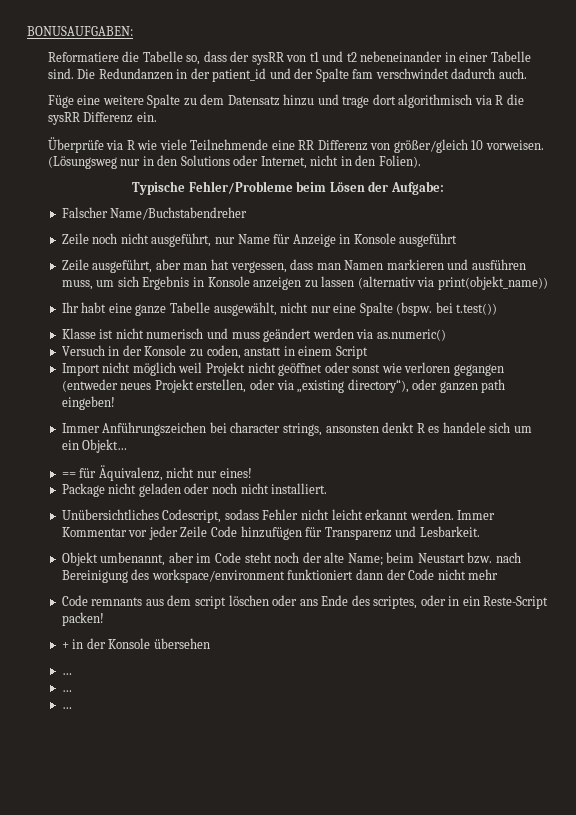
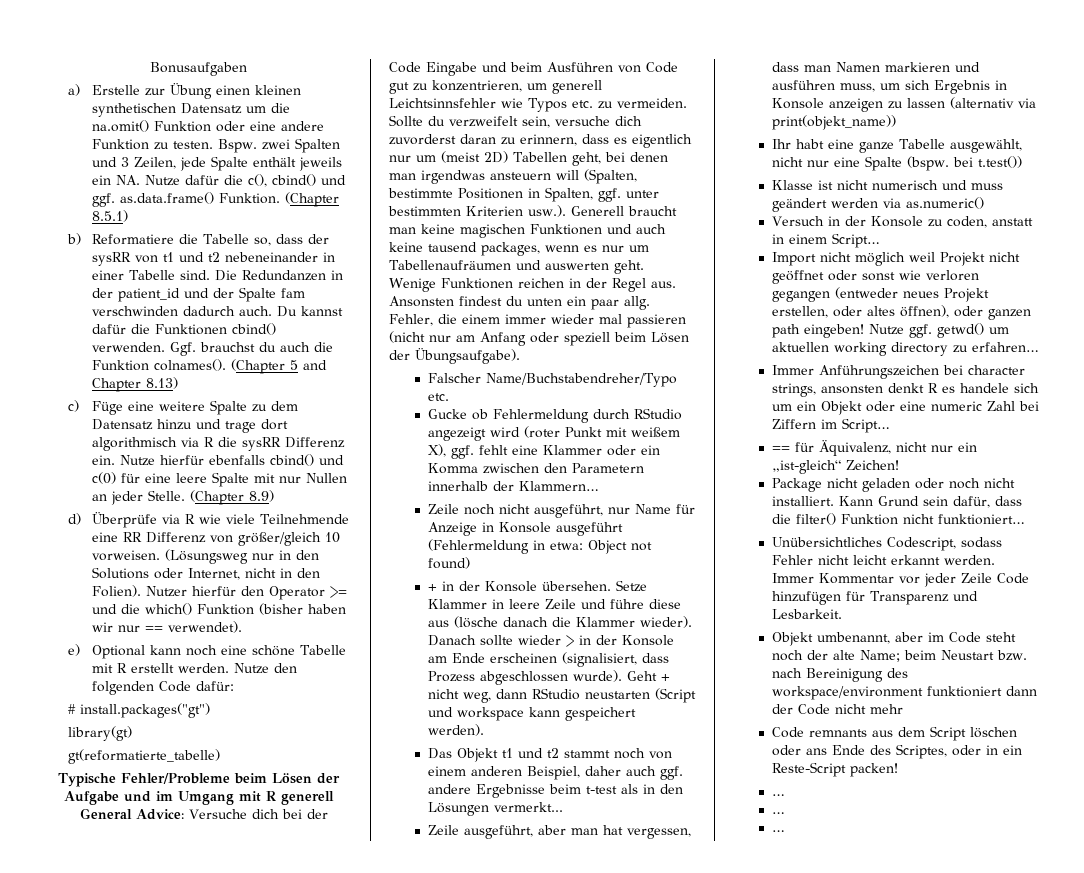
[27,26,133,36] BONUSAUFGABEN: // -> [149,62,247,76] [68,83,301,99] [91,103,290,117] [91,120,324,132] [91,138,340,153] [91,156,342,171] [91,174,346,187] [91,192,339,207] [91,210,128,222] [67,233,82,245] Bonusaufgaben // a) Erstelle zur Übung einen kleinen synthetischen Datensatz um die na.omit() Funktion oder eine andere Funktion zu testen. Bspw. zwei Spalten und 3 Zeilen, jede Spalte enthält jeweils ein NA. Nutze dafür die c(), cbind() und ggf. as.data.frame() Funktion. (Chapter 8.5.1) // b)
[375,68,449,79] verschwindet -> [91,306,178,316] verschwinden
(527, 73) // -> [276,306,343,317] [91,323,276,335] [91,342,333,356] [91,359,327,374] [91,377,178,392] [68,400,80,412] Du kannst dafür die Funktionen cbind() verwenden. Ggf. brauchst du auch die Funktion colnames(). (Chapter 5 and Chapter 8.13) // c)
(157, 117) // -> [119,454,344,466] [91,472,347,487] [91,490,274,505] [68,513,82,525] Nutze hierfür ebenfalls cbind() und c(0) für eine leere Spalte mit nur Nullen an jeder Stelle. (Chapter 8.9) // d)
(421, 161) none -> [145,586,347,600] [91,603,346,615] [91,621,242,633] [68,644,346,659] [91,663,297,674] [91,681,234,695] [68,703,211,718] [68,726,133,741] [68,749,221,764] Nutzer hierfür den Operator >= und die which() Funktion (bisher haben wir nur == verwendet). // e) Optional kann noch eine schöne Tabelle mit R erstellt werden. Nutze den folgenden Code dafür: // # install.packages("gt") // library(gt) // gt(reformatierte_tabelle)
[390,181,444,195] [61,207,248,220] Aufgabe: // Falscher Name/Buchstabendreher -> [63,791,334,805] [79,808,328,820] [389,62,678,76] [389,80,602,94] [389,98,687,112] [389,115,642,128] [389,134,692,148] [389,151,668,166] [389,169,637,184] [388,187,659,202] [388,205,677,217] [389,224,666,238] [389,242,649,256] [389,260,644,274] [389,278,676,292] [389,296,650,310] [389,314,686,328] [389,331,689,346] [389,348,520,364] [427,373,677,387] [427,393,449,401] [427,408,682,423] [427,426,680,441] [427,444,660,459] [427,463,644,474] [427,481,598,491] Aufgabe und im Umgang mit R generell // General Advice: Versuche dich bei der Code Eingabe und beim Ausführen von Code gut zu konzentrieren, um generell Leichtsinnsfehler wie Typos etc. zu vermeiden. Sollte du verzweifelt sein, versuche dich zuvorderst daran zu erinnern, dass es eigentlich nur um (meist 2D) Tabellen geht, bei denen man irgendwas ansteuern will (Spalten, bestimmte Positionen in Spalten, ggf. unter bestimmten Kriterien usw.). Generell braucht man keine magischen Funktionen und auch keine tausend packages, wenn es nur um Tabellenaufräumen und auswerten geht. Wenige Funktionen reichen in der Regel aus. Ansonsten findest du unten ein paar allg. Fehler, die einem immer wieder mal passieren (nicht nur am Anfang oder speziell beim Lösen der Übungsaufgabe). // Falscher Name/Buchstabendreher/Typo etc. // Gucke ob Fehlermeldung durch RStudio angezeigt wird (roter Punkt mit weißem X), ggf. fehlt eine Klammer oder ein Komma zwischen den Parametern innerhalb der Klammern…
(458, 240) none -> [427,539,652,554] [427,557,470,569] [427,580,647,592] [427,599,681,609] [427,616,692,628] [427,635,674,647] [427,652,669,667] [427,670,670,685] [427,688,696,703] [427,707,636,721] [427,724,484,736] [427,748,672,762] [427,766,683,780] [427,784,683,798] [427,802,563,816] (Fehlermeldung in etwa: Object not found) // + in der Konsole übersehen. Setze Klammer in leere Zeile und führe diese aus (lösche danach die Klammer wieder). Danach sollte wieder > in der Konsole am Ende erscheinen (signalisiert, dass Prozess abgeschlossen wurde). Geht + nicht weg, dann RStudio neustarten (Script und workspace kann gespeichert werden). // Das Objekt t1 und t2 stammt noch von einem anderen Beispiel, daher auch ggf. andere Ergebnisse beim t-test als in den Lösungen vermerkt...
[335,346,368,359] Script -> [831,233,879,248] Script…
[276,379,409,393] via „existing directory“), -> [866,305,949,318] altes öffnen),
(115, 403) none -> [868,323,1009,338] [771,342,1038,356] Nutze ggf. getwd() um aktuellen working directory zu erfahren…
[82,439,128,453] Objekt… -> [820,401,1039,415] [771,418,889,433] Objekt oder eine numeric Zahl bei Ziffern im Script…
[219,468,252,478] eines! -> [957,442,977,452] [771,460,899,474] ein „ist-gleich“ Zeichen!
(328, 488) none -> [838,496,1022,508] [771,513,1024,525] Kann Grund sein dafür, dass die filter() Funktion nicht funktioniert…
[194,596,226,609] script -> [929,726,966,741] Script
[373,596,418,609] scriptes, -> [895,744,947,759] Scriptes,
[61,638,210,649] // + in der Konsole übersehen -> (898, 770) none

